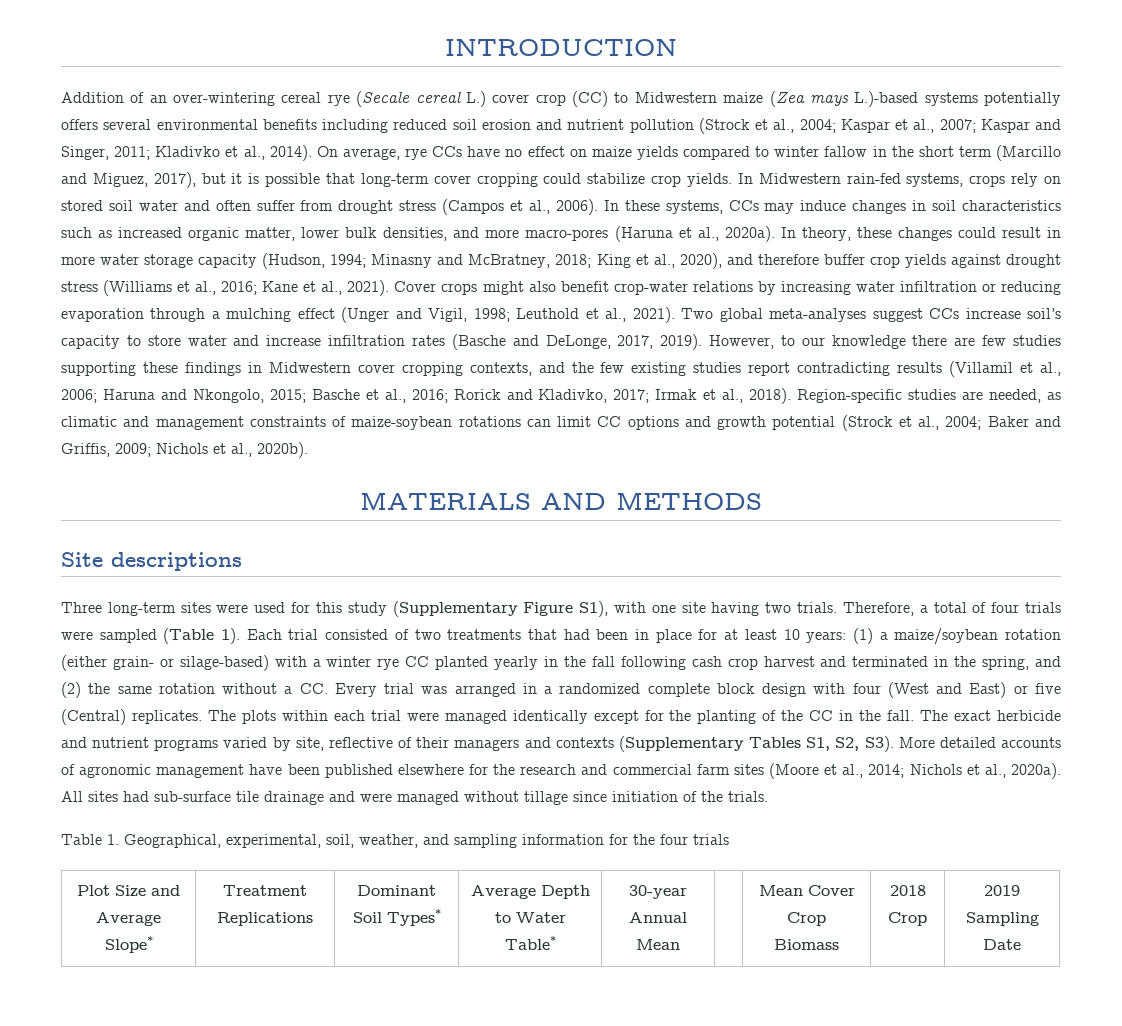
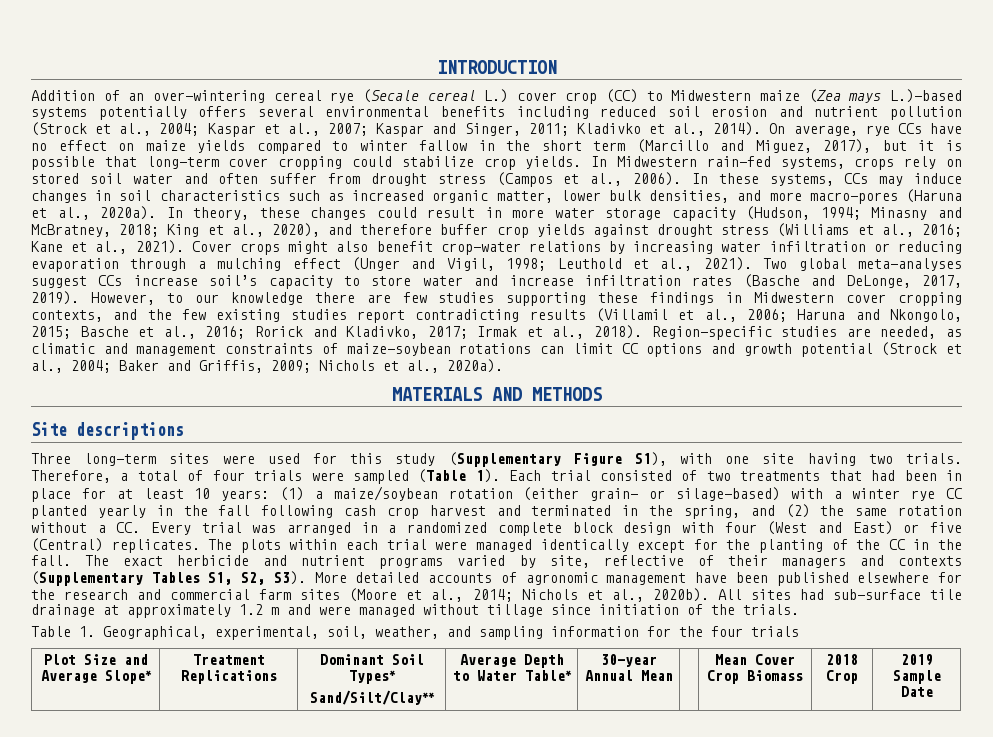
[257,442,308,458] 2020b). -> [447,359,503,373] 2020a).
[1010,763,1061,779] 2020a). -> [652,588,709,602] 2020b).
(324, 798) none -> [103,604,279,618] at approximately 1.2 m
(441, 917) none -> [309,690,435,705] // Sand/Silt/Clay**
[965,912,1039,926] Sampling -> [892,670,941,684] Sample

